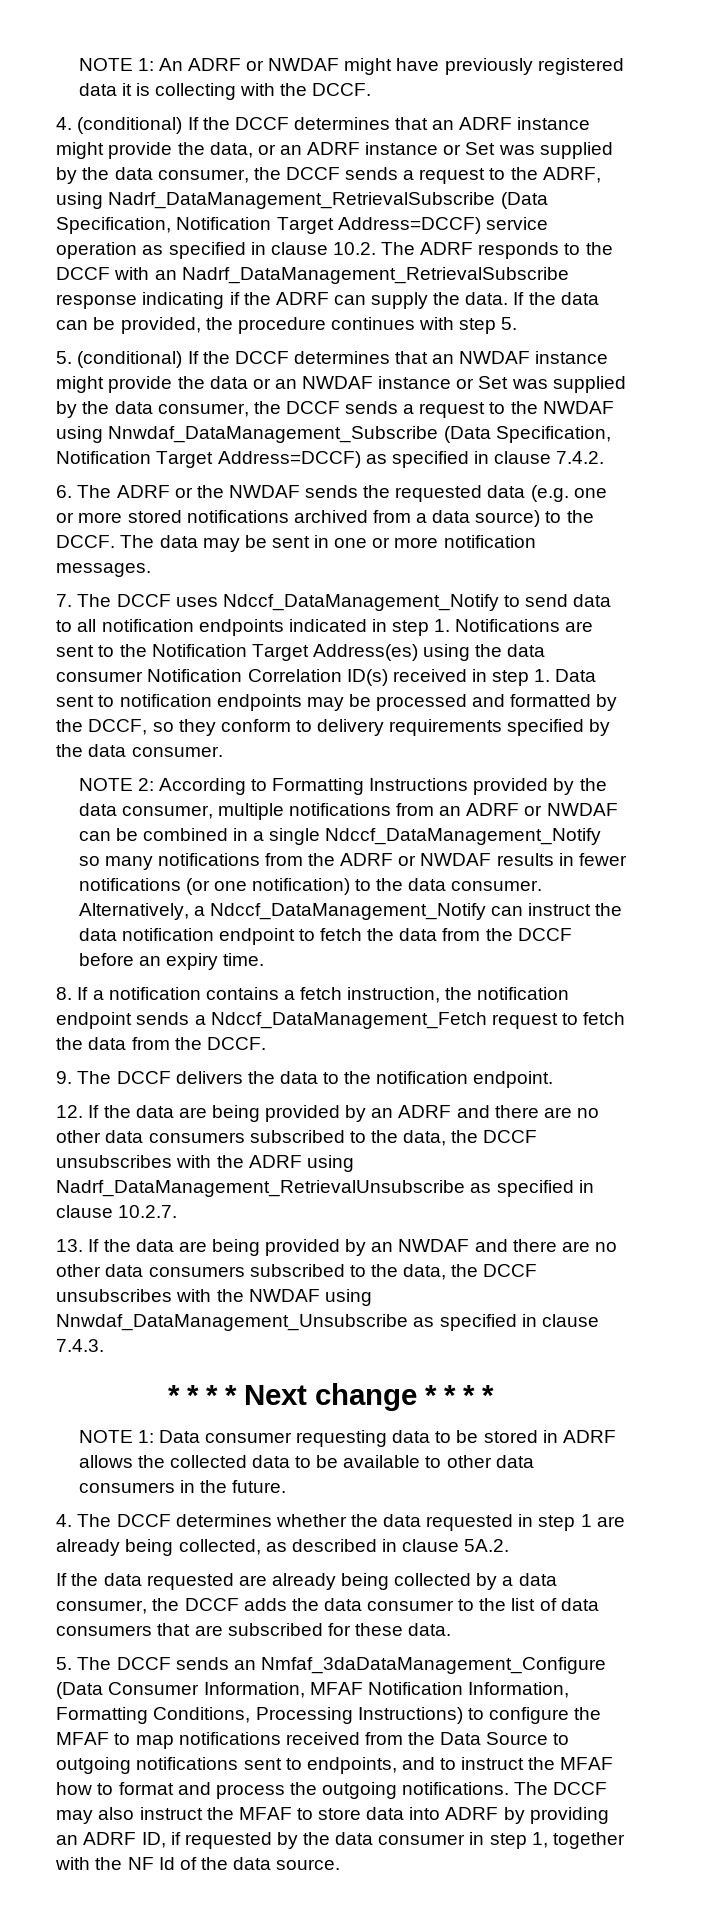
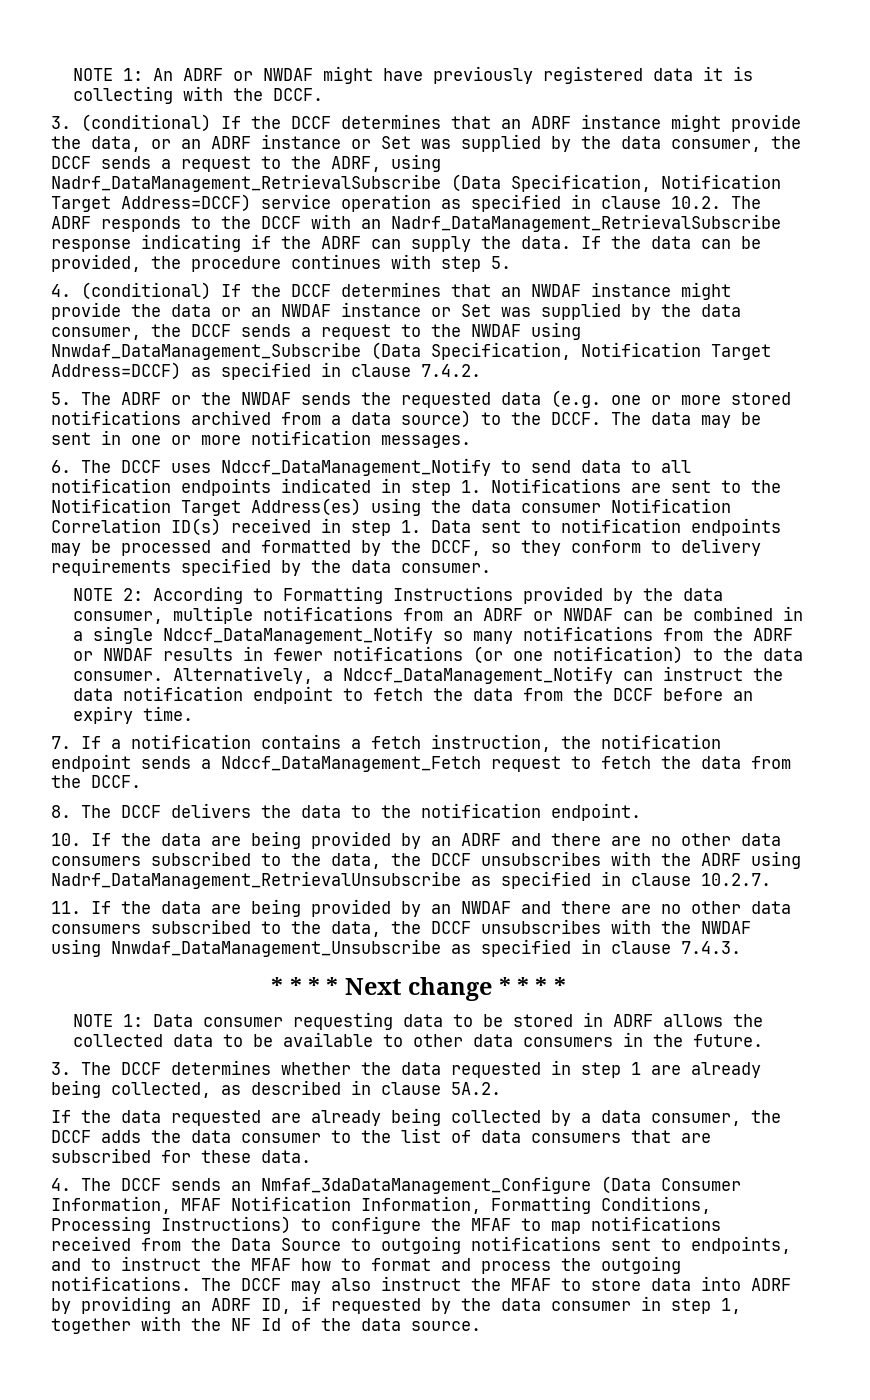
[56,117,73,130] 4. -> [51,116,72,129] 3.
[56,351,73,364] 5. -> [51,284,72,297] 4.
[56,485,73,498] 6. -> [51,392,72,405] 5.
[56,594,73,607] 7. -> [51,460,72,473] 6.
[56,987,73,1000] 8. -> [51,736,72,749] 7.
[56,1071,73,1084] 9. -> [51,805,72,818] 8.
[56,1105,84,1118] 12. -> [51,833,82,846] 10.
[56,1239,84,1252] 13. -> [51,901,82,914] 11.
[56,1514,73,1527] 4. -> [51,1062,72,1075] 3.
[56,1657,73,1670] 5. -> [51,1178,72,1191] 4.

